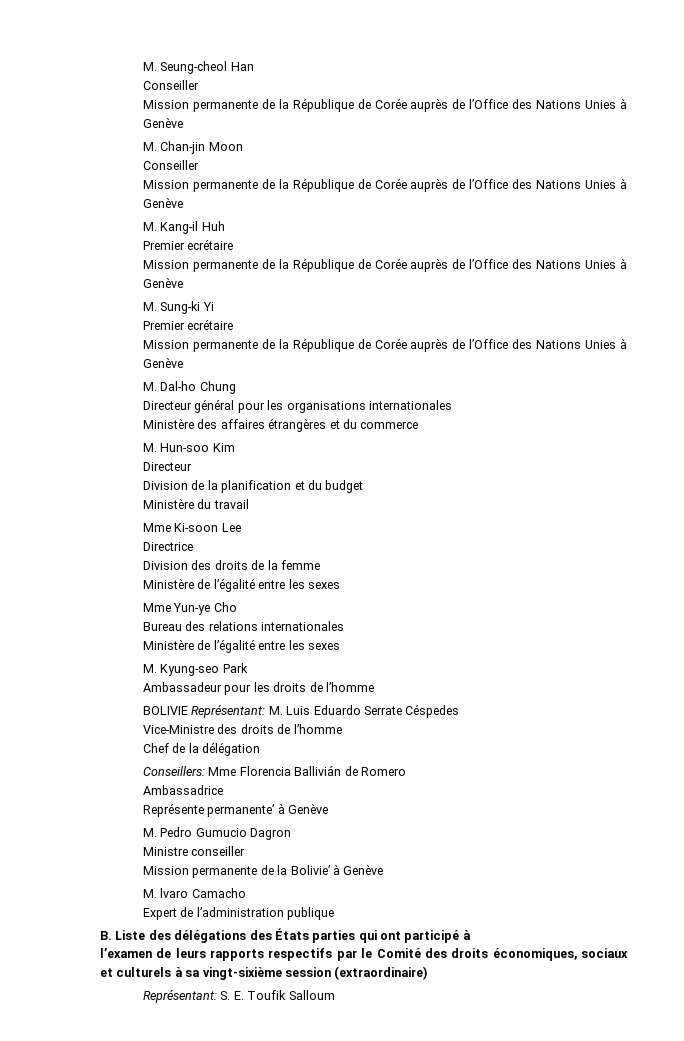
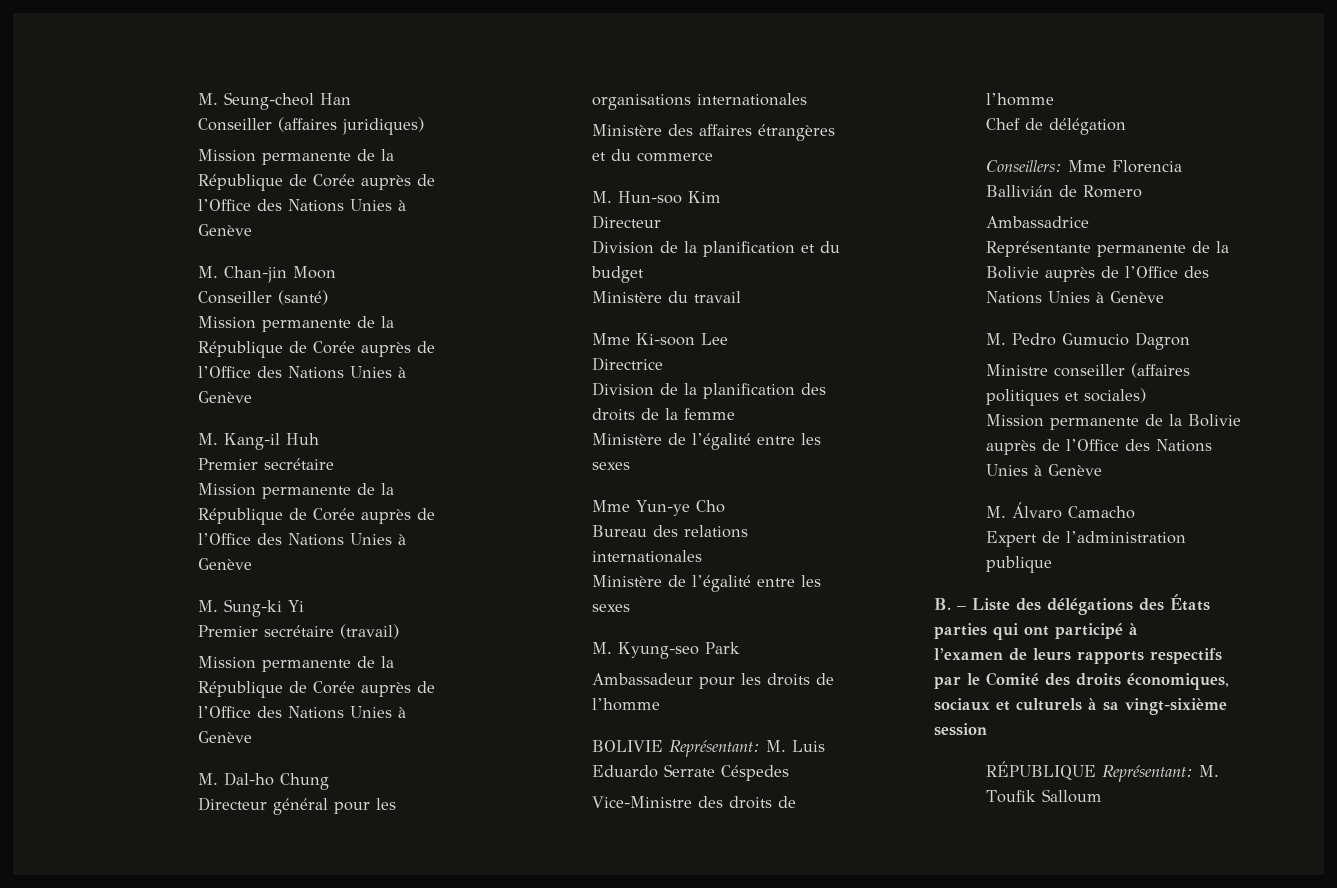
(200, 85) none -> [278,117,425,135] (affaires juridiques)
(200, 165) none -> [278,290,329,305] (santé)
[187,239,234,250] ecrétaire -> [264,458,335,470] secrétaire
[187,319,234,330] ecrétaire -> [264,624,400,639] secrétaire (travail)
(189, 565) none -> [660,383,796,399] de la planification
[188,743,199,753] la -> (1044, 124) none
[143,803,275,817] Représente permanente’ -> [986,241,1230,257] [986,266,1210,282] [986,291,1091,304] Représentante permanente de la Bolivie auprès de l’Office des Nations Unies
[143,864,384,878] [143,888,189,898] // Mission permanente de la Bolivie’ à Genève // M. lvaro -> [1131,363,1191,378] [986,388,1147,406] [986,414,1242,430] [986,439,1213,455] [986,464,1103,476] [986,502,1063,519] (affaires politiques et sociales) // Mission permanente de la Bolivie auprès de l’Office des Nations Unies à Genève // M. Álvaro
(113, 935) none -> [956,606,966,610] –
[334,966,428,980] [143,989,244,1003] (extraordinaire) // Représentant: S. E. -> [986,761,1220,782] // RÉPUBLIQUE Représentant: M.

